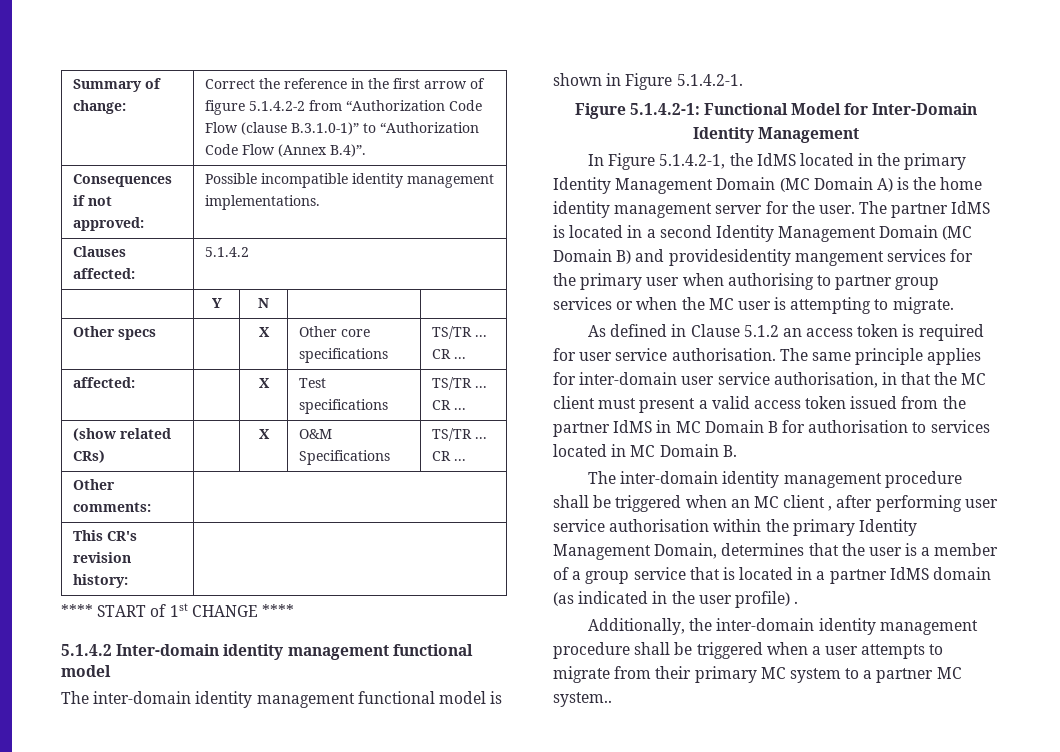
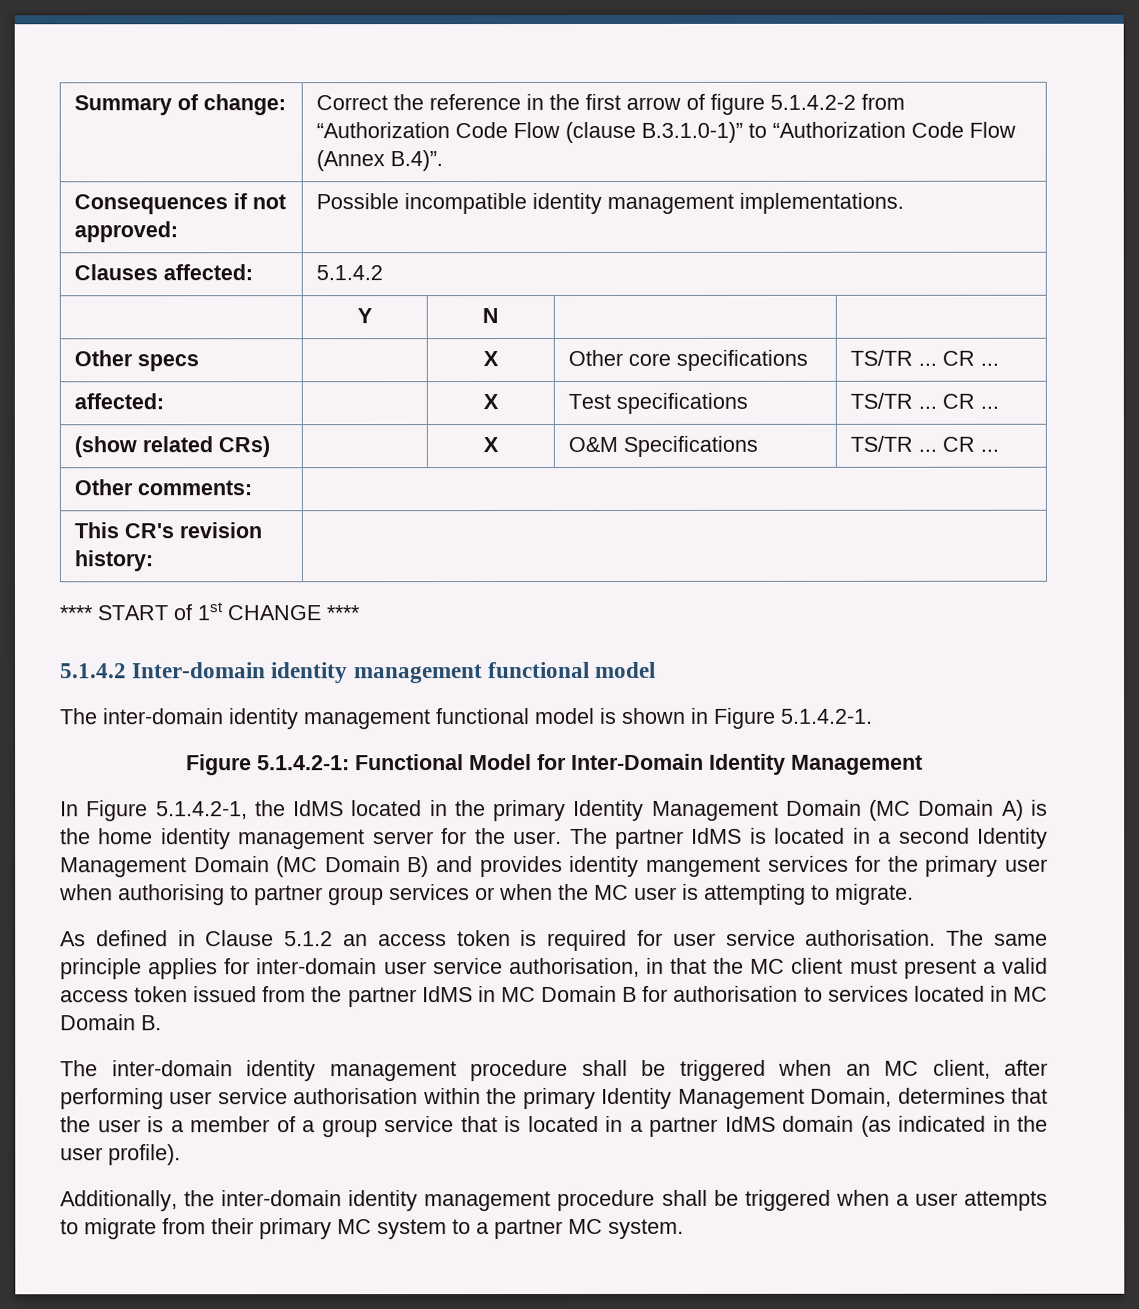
[668,249,791,266] providesidentity -> [479,855,640,878] provides identity
[783,495,833,511] client , -> [932,1059,991,1079] client,
[734,591,799,608] profile) . -> [108,1144,181,1166] profile).
[553,692,612,707] system.. -> [608,1218,684,1239] system.

